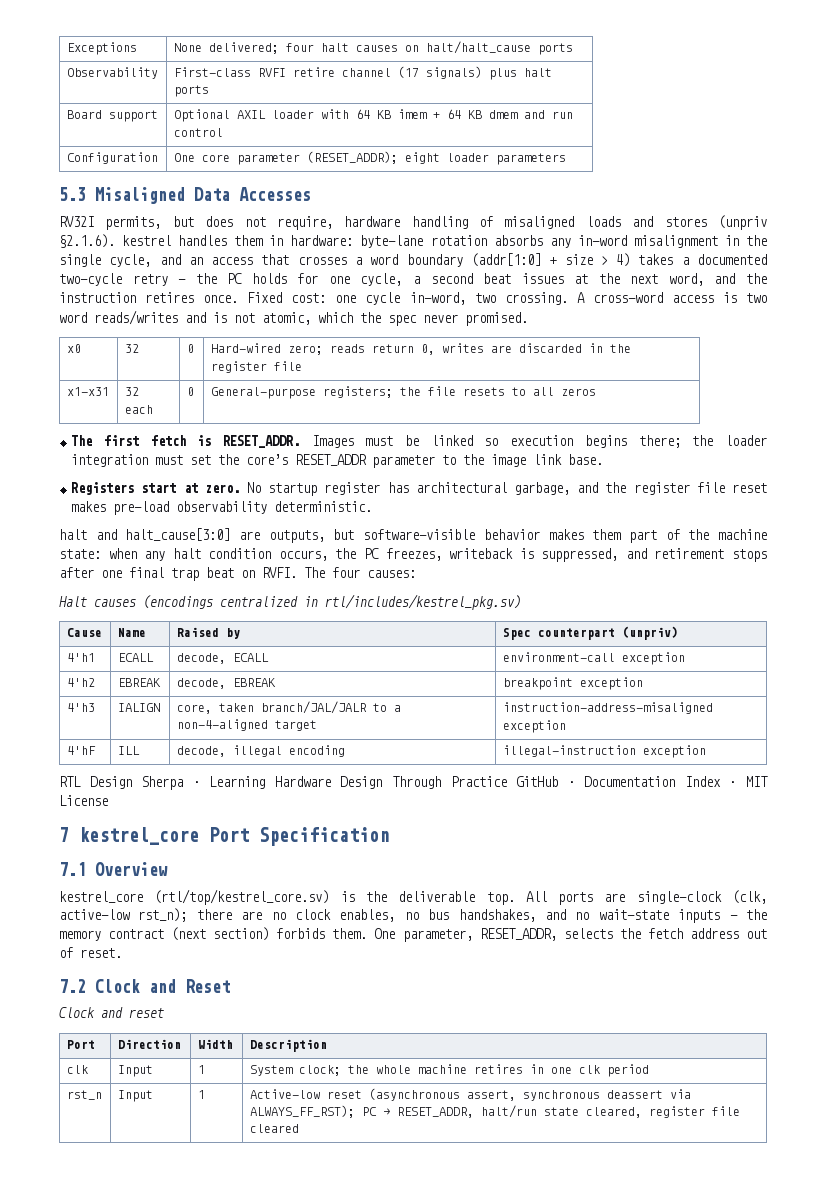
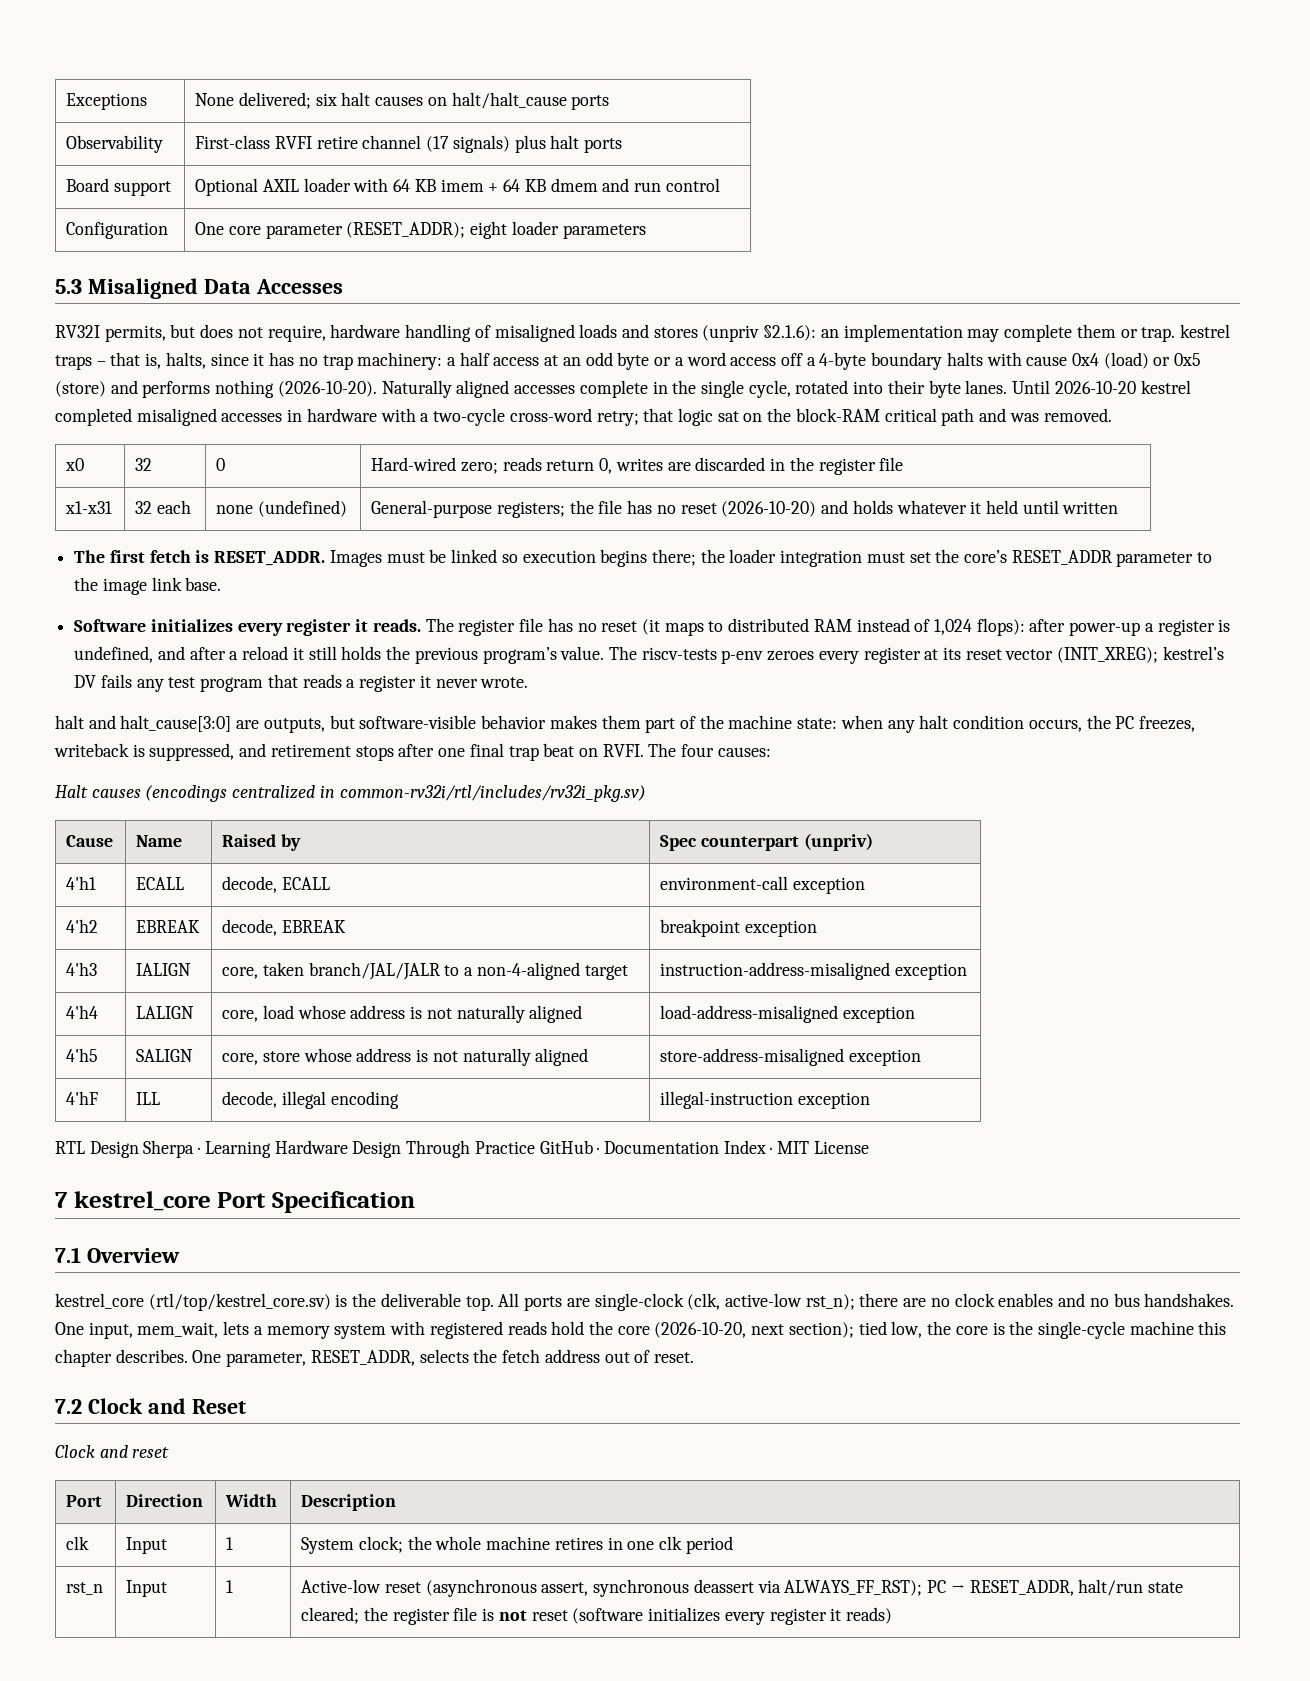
[285,43,314,52] four -> [315,93,337,106] six
[59,234,768,248] [59,253,767,267] [59,273,767,286] [59,292,767,305] [59,310,528,326] §2.1.6). kestrel handles them in hardware: byte-lane rotation absorbs any in-word misalignment in the single cycle, and an access that crosses a word boundary (addr[1:0] + size > 4) takes a documented two-cycle retry — the PC holds for one cycle, a second beat issues at the next word, and the instruction retires once. Fixed cost: one cycle in-word, two crossing. A cross-word access is two word reads/writes and is not atomic, which the spec never promised. -> [763,324,1230,342] [55,352,1202,370] [55,380,1191,398] [55,408,1112,426] §2.1.6): an implementation may complete them or trap. kestrel traps – that is, halts, since it has no trap machinery: a half access at an odd byte or a word access off a 4-byte boundary halts with cause 0x4 (load) or 0x5 (store) and performs nothing (2026-10-20). Naturally aligned accesses complete in the single cycle, rotated into their byte lanes. Until 2026-10-20 kestrel completed misaligned accesses in hardware with a two-cycle cross-word retry; that logic sat on the block-RAM critical path and was removed.
[186,387,194,396] 0 -> [216,500,347,517] none (undefined)
[462,387,596,396] resets to all zeros -> [627,500,1119,517] has no reset (2026-10-20) and holds whatever it held until written
[71,482,767,496] [71,501,373,515] Registers start at zero. No startup register has architectural garbage, and the register file reset makes pre-load observability deterministic. -> [74,618,1231,636] [74,646,1224,664] [74,674,529,692] Software initializes every register it reads. The register file has no reset (it maps to distributed RAM instead of 1,024 flops): after power-up a register is undefined, and after a reload it still holds the previous program’s value. The riscv-tests p-env zeroes every register at its reset vector (INIT_XREG); kestrel’s DV fails any test program that reads a register it never wrote.
[325,594,521,610] rtl/includes/kestrel_pkg.sv) -> [339,785,646,802] common-rv32i/rtl/includes/rv32i_pkg.sv)
(566, 726) none -> [66,1005,99,1019] [136,1006,195,1019] [222,1005,583,1023] [660,1005,915,1023] [66,1048,99,1062] [136,1049,194,1062] [222,1048,589,1066] [660,1048,921,1066] // 4'h4 | LALIGN | core, load whose address is not naturally aligned | load-address-misaligned exception // 4'h5 | SALIGN | core, store whose address is not naturally aligned | store-address-misaligned exception
[339,909,767,923] [59,927,368,941] enables, no bus handshakes, and no wait-state inputs — the memory contract (next section) forbids them. -> [998,1293,1235,1307] [55,1321,1227,1339] [55,1349,188,1367] enables and no bus handshakes. One input, mem_wait, lets a memory system with registered reads hold the core (2026-10-20, next section); tied low, the core is the single-cycle machine this chapter describes.
[585,1106,740,1118] [249,1124,299,1133] cleared, register file cleared -> [301,1607,892,1625] cleared; the register file is not reset (software initializes every register it reads)

